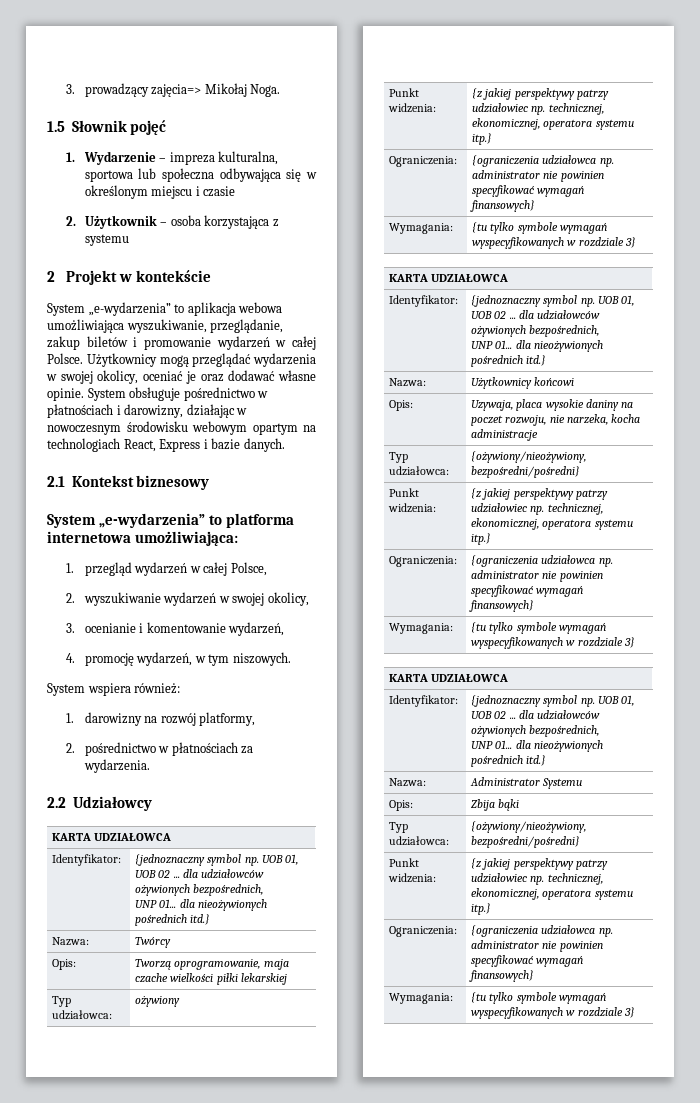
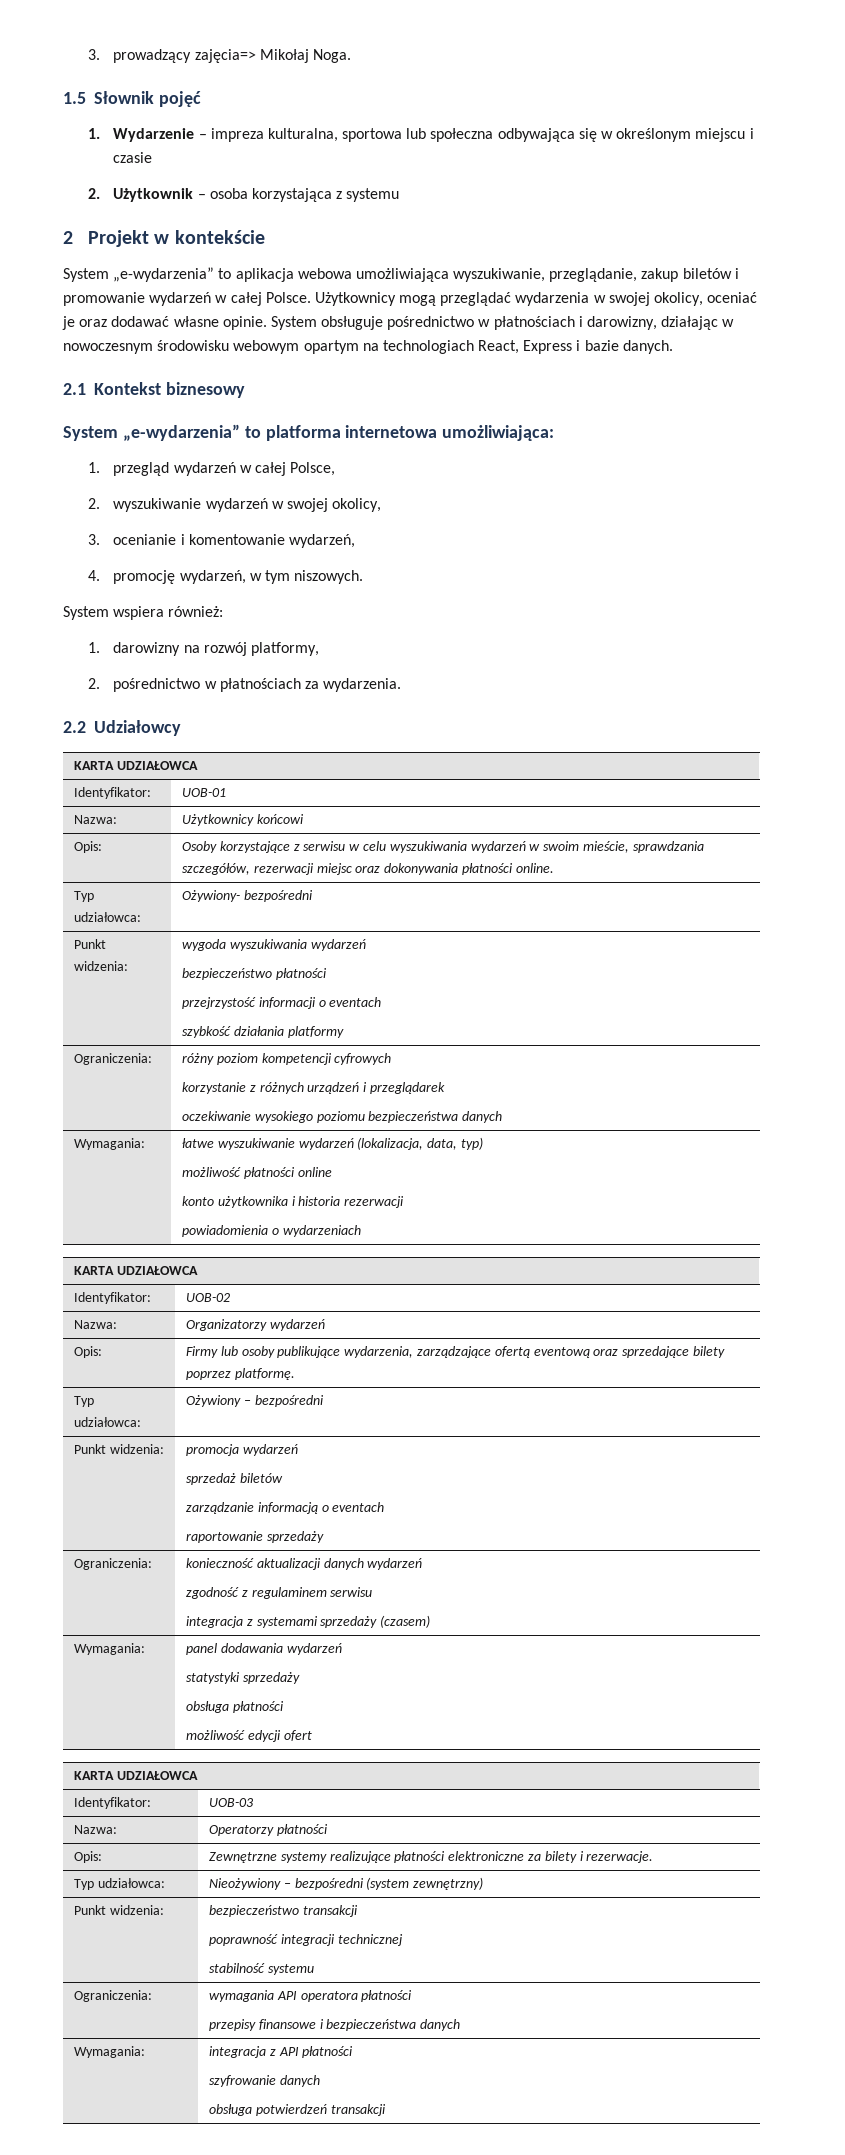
[135,854,298,866] [135,869,264,879] [135,884,264,896] [135,899,267,911] [135,914,211,926] [52,937,90,946] [135,937,172,948] [52,959,77,970] [135,959,289,970] [135,973,287,985] [52,996,72,1007] [52,1010,113,1020] [135,996,181,1007] [389,88,420,97] [388,103,437,113] [472,88,609,100] [472,103,604,115] [472,118,634,130] [472,133,493,145] [389,156,458,167] [472,155,614,167] [472,170,604,182] [472,185,585,197] [470,200,536,212] [389,223,454,234] [472,222,607,234] [472,237,636,249] [389,274,509,282] [389,295,459,307] [471,295,634,307] [471,310,600,320] [471,325,600,337] [471,340,603,352] [471,355,547,367] [389,378,427,387] [471,377,575,389] [389,400,414,411] [471,399,633,411] [471,414,640,426] [471,429,539,441] [389,452,409,463] [389,466,450,476] [471,451,587,463] [471,466,581,478] [389,488,420,497] [388,503,437,513] [471,488,608,500] [471,503,603,515] [471,518,633,530] [471,533,492,545] [389,556,458,567] [471,555,613,567] [471,570,603,582] [471,585,584,597] [469,600,535,612] [389,623,454,634] [471,622,606,634] [471,637,635,649] [389,674,509,682] [389,695,459,707] [471,695,634,707] [471,710,600,720] [471,725,600,737] [471,740,603,752] [471,755,547,767] [389,778,427,787] [470,777,583,789] [389,800,414,811] [471,799,520,811] [389,822,409,833] [389,836,450,846] [471,821,587,833] [471,836,581,848] [389,858,420,867] [388,873,437,883] [471,858,608,870] [471,873,603,885] [471,888,633,900] [471,903,492,915] [389,926,458,937] [471,925,613,937] [471,940,603,952] [471,955,584,967] [469,970,535,982] [389,993,454,1004] [471,992,606,1004] [471,1007,635,1019] {jednoznaczny symbol np. UOB 01, UOB 02 ... dla udziałowców ożywionych bezpośrednich, // UNP 01... dla nieożywionych pośrednich itd.} // Nazwa: | Twórcy // Opis: | Tworzą oprogramowanie, maja czache wielkości piłki lekarskiej // Typ udziałowca: | ożywiony // Punkt widzenia: | {z jakiej perspektywy patrzy udziałowiec np. technicznej, ekonomicznej, operatora systemu itp.} // Ograniczenia: | {ograniczenia udziałowca np. administrator nie powinien specyfikować wymagań finansowych} // Wymagania: | {tu tylko symbole wymagań wyspecyfikowanych w rozdziale 3} // KARTA UDZIAŁOWCA // Identyfikator: | {jednoznaczny symbol np. UOB 01, UOB 02 ... dla udziałowców ożywionych bezpośrednich, // UNP 01... dla nieożywionych pośrednich itd.} // Nazwa: | Użytkownicy końcowi // Opis: | Uzywaja, placa wysokie daniny na poczet rozwoju, nie narzeka, kocha administracje // Typ udziałowca: | {ożywiony/nieożywiony, bezpośredni/pośredni} // Punkt widzenia: | {z jakiej perspektywy patrzy udziałowiec np. technicznej, ekonomicznej, operatora systemu itp.} // Ograniczenia: | {ograniczenia udziałowca np. administrator nie powinien specyfikować wymagań finansowych} // Wymagania: | {tu tylko symbole wymagań wyspecyfikowanych w rozdziale 3} // KARTA UDZIAŁOWCA // Identyfikator: | {jednoznaczny symbol np. UOB 01, UOB 02 ... dla udziałowców ożywionych bezpośrednich, // UNP 01... dla nieożywionych pośrednich itd.} // Nazwa: | Administrator Systemu // Opis: | Zbija bąki // Typ udziałowca: | {ożywiony/nieożywiony, bezpośredni/pośredni} // Punkt widzenia: | {z jakiej perspektywy patrzy udziałowiec np. technicznej, ekonomicznej, operatora systemu itp.} // Ograniczenia: | {ograniczenia udziałowca np. administrator nie powinien specyfikować wymagań finansowych} // Wymagania: | {tu tylko symbole wymagań wyspecyfikowanych w rozdziale 3} -> [182,788,227,797] [74,815,118,824] [182,814,304,826] [74,841,103,853] [182,841,704,853] [182,863,554,875] [74,891,95,902] [74,912,142,922] [182,890,313,902] [74,939,107,949] [74,961,129,971] [182,939,366,951] [182,968,327,980] [182,997,382,1009] [182,1026,344,1038] [74,1053,153,1065] [182,1053,392,1065] [182,1082,446,1094] [182,1111,503,1123] [74,1138,146,1150] [182,1137,484,1150] [182,1167,332,1179] [182,1196,405,1208] [182,1225,361,1237] [74,1266,198,1275] [74,1292,152,1304] [186,1293,231,1302] [74,1320,118,1329] [186,1319,325,1331] [74,1346,103,1358] [186,1346,725,1358] [186,1368,295,1380] [74,1396,95,1407] [74,1417,142,1427] [186,1395,324,1407] [74,1444,164,1454] [186,1444,298,1456] [186,1473,283,1485] [186,1502,385,1514] [186,1531,324,1543] [74,1558,153,1570] [186,1558,423,1570] [186,1587,373,1599] [186,1615,431,1628] [74,1643,146,1655] [186,1643,342,1655] [186,1672,300,1684] [186,1701,284,1713] [186,1730,312,1742] [74,1771,198,1780] [74,1797,152,1809] [209,1798,255,1807] [74,1825,118,1834] [209,1824,328,1836] [74,1851,103,1863] [209,1851,654,1863] [74,1878,165,1890] [209,1877,484,1890] [74,1905,164,1915] [209,1905,358,1917] [209,1934,403,1946] [209,1963,314,1975] [74,1990,153,2002] [209,1990,413,2002] [209,2019,461,2031] [74,2046,146,2058] [209,2046,354,2058] [209,2075,320,2087] [209,2104,386,2116] UOB-01 // Nazwa: | Użytkownicy końcowi // Opis: | Osoby korzystające z serwisu w celu wyszukiwania wydarzeń w swoim mieście, sprawdzania szczegółów, rezerwacji miejsc oraz dokonywania płatności online. // Typ udziałowca: | Ożywiony- bezpośredni // Punkt widzenia: | wygoda wyszukiwania wydarzeń // bezpieczeństwo płatności // przejrzystość informacji o eventach // szybkość działania platformy // Ograniczenia: | różny poziom kompetencji cyfrowych // korzystanie z różnych urządzeń i przeglądarek // oczekiwanie wysokiego poziomu bezpieczeństwa danych // Wymagania: | łatwe wyszukiwanie wydarzeń (lokalizacja, data, typ) // możliwość płatności online // konto użytkownika i historia rezerwacji // powiadomienia o wydarzeniach // KARTA UDZIAŁOWCA // Identyfikator: | UOB-02 // Nazwa: | Organizatorzy wydarzeń // Opis: | Firmy lub osoby publikujące wydarzenia, zarządzające ofertą eventową oraz sprzedające bilety poprzez platformę. // Typ udziałowca: | Ożywiony – bezpośredni // Punkt widzenia: | promocja wydarzeń // sprzedaż biletów // zarządzanie informacją o eventach // raportowanie sprzedaży // Ograniczenia: | konieczność aktualizacji danych wydarzeń // zgodność z regulaminem serwisu // integracja z systemami sprzedaży (czasem) // Wymagania: | panel dodawania wydarzeń // statystyki sprzedaży // obsługa płatności // możliwość edycji ofert // KARTA UDZIAŁOWCA // Identyfikator: | UOB-03 // Nazwa: | Operatorzy płatności // Opis: | Zewnętrzne systemy realizujące płatności elektroniczne za bilety i rezerwacje. // Typ udziałowca: | Nieożywiony – bezpośredni (system zewnętrzny) // Punkt widzenia: | bezpieczeństwo transakcji // poprawność integracji technicznej // stabilność systemu // Ograniczenia: | wymagania API operatora płatności // przepisy finansowe i bezpieczeństwa danych // Wymagania: | integracja z API płatności // szyfrowanie danych // obsługa potwierdzeń transakcji

